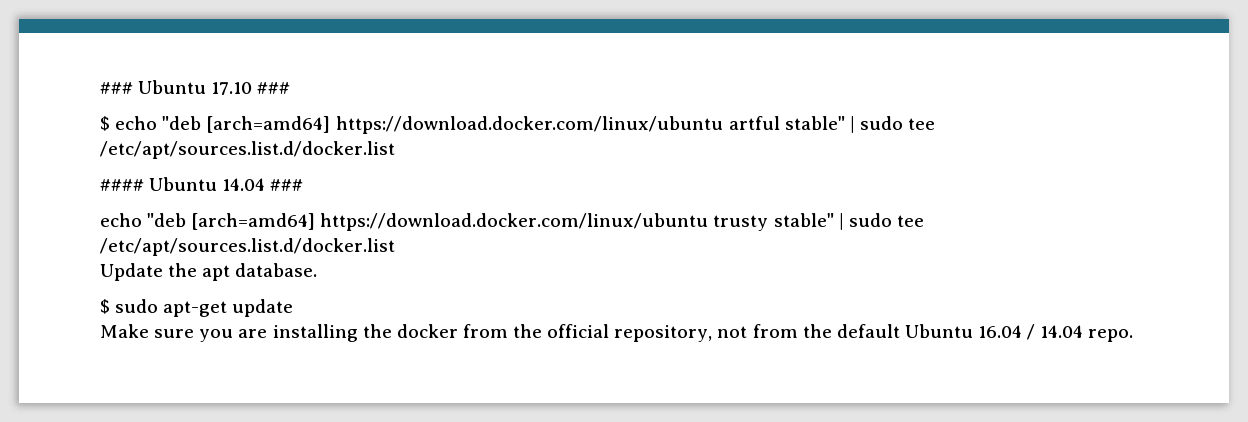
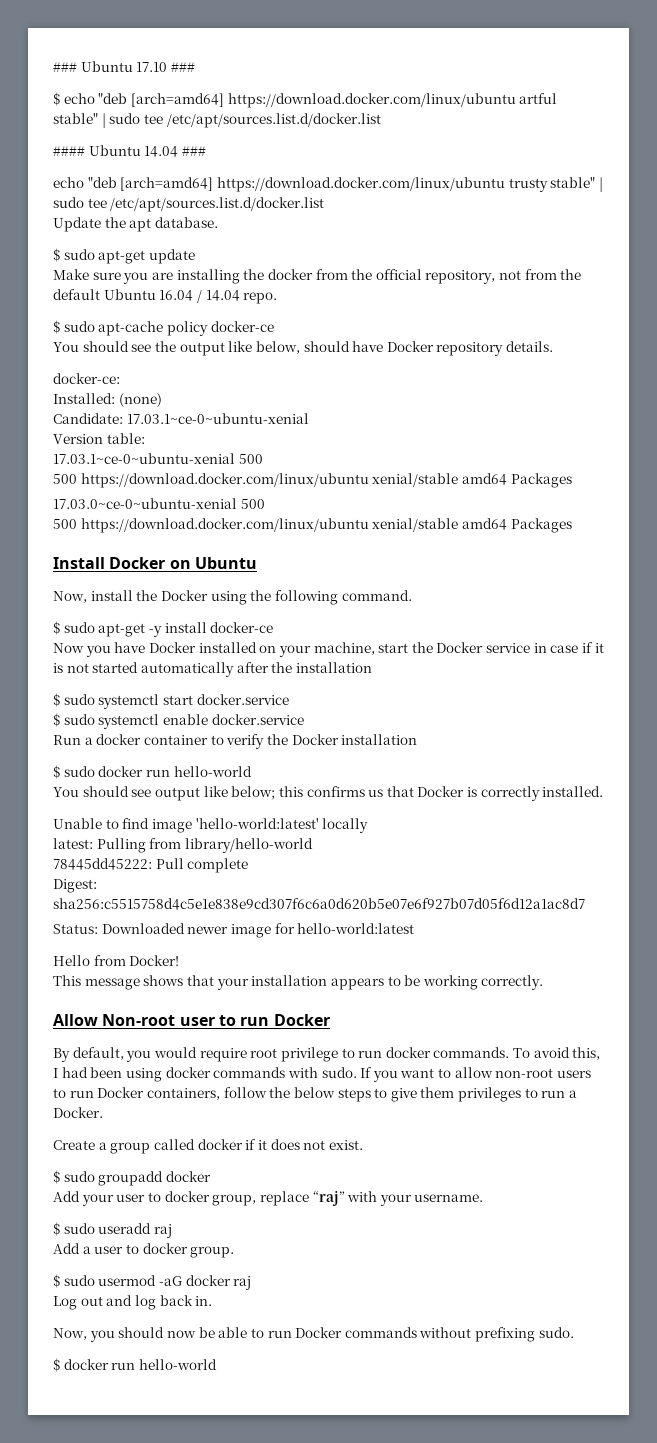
(1134, 335) none -> [53,320,274,336] [53,341,554,356] [53,373,120,384] [53,393,162,407] [53,413,309,424] [53,433,145,444] [53,453,263,464] [53,473,572,488] [53,498,265,509] [53,518,572,533] [53,557,257,569] [53,590,412,605] [53,621,274,637] [53,642,604,657] [53,662,372,677] [53,693,289,709] [53,713,304,729] [53,734,418,749] [53,765,252,779] [53,786,604,801] [53,818,369,833] [53,838,313,853] [53,858,249,873] [53,879,97,893] [53,898,585,910] [53,923,415,938] [53,955,180,966] [53,975,544,990] [53,1014,330,1026] [53,1047,601,1062] [53,1067,592,1082] [53,1087,578,1102] [53,1107,103,1118] [53,1139,363,1154] [53,1170,211,1186] [53,1191,484,1206] [53,1222,172,1238] [53,1243,235,1258] [53,1274,252,1290] [53,1295,213,1310] [53,1327,574,1342] [53,1358,217,1372] // $ sudo apt-cache policy docker-ce // You should see the output like below, should have Docker repository details. // docker-ce: // Installed: (none) // Candidate: 17.03.1~ce-0~ubuntu-xenial // Version table: // 17.03.1~ce-0~ubuntu-xenial 500 // 500 https://download.docker.com/linux/ubuntu xenial/stable amd64 Packages // 17.03.0~ce-0~ubuntu-xenial 500 // 500 https://download.docker.com/linux/ubuntu xenial/stable amd64 Packages // Install Docker on Ubuntu // Now, install the Docker using the following command. // $ sudo apt-get -y install docker-ce // Now you have Docker installed on your machine, start the Docker service in case if it is not started automatically after the installation // $ sudo systemctl start docker.service // $ sudo systemctl enable docker.service // Run a docker container to verify the Docker installation // $ sudo docker run hello-world // You should see output like below; this confirms us that Docker is correctly installed. // Unable to find image 'hello-world:latest' locally // latest: Pulling from library/hello-world // 78445dd45222: Pull complete // Digest: sha256:c5515758d4c5e1e838e9cd307f6c6a0d620b5e07e6f927b07d05f6d12a1ac8d7 // Status: Downloaded newer image for hello-world:latest // Hello from Docker! // This message shows that your installation appears to be working correctly. // Allow Non-root user to run Docker // By default, you would require root privilege to run docker commands. To avoid this, I had been using docker commands with sudo. If you want to allow non-root users to run Docker containers, follow the below steps to give them privileges to run a Docker. // Create a group called docker if it does not exist. // $ sudo groupadd docker // Add your user to docker group, replace “raj” with your username. // $ sudo useradd raj // Add a user to docker group. // $ sudo usermod -aG docker raj // Log out and log back in. // Now, you should now be able to run Docker commands without prefixing sudo. // $ docker run hello-world

